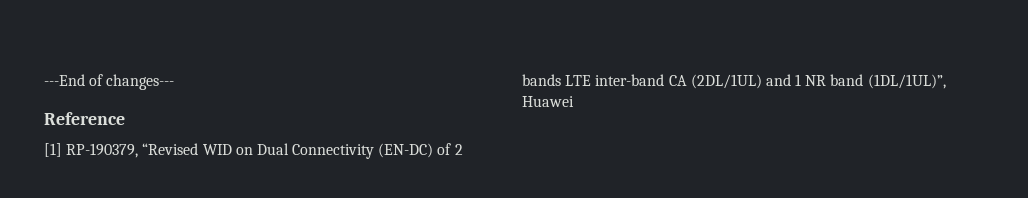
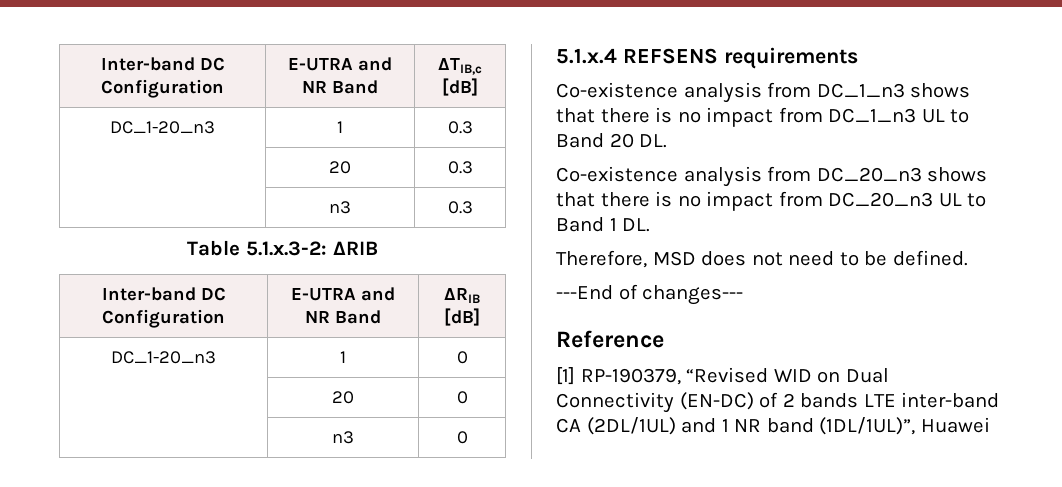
(44, 80) none -> [100,57,225,71] [101,79,224,98] [288,57,392,71] [302,80,378,94] [438,58,482,75] [442,78,478,96] [110,121,215,134] [337,121,343,133] [447,121,473,134] [329,161,351,174] [447,161,473,174] [329,201,351,214] [447,201,473,214] [187,240,378,256] [101,287,226,301] [102,309,225,328] [291,287,395,301] [305,310,381,324] [444,288,480,303] [444,308,480,326] [111,351,216,364] [340,351,346,363] [456,351,468,364] [332,391,354,404] [456,391,468,404] [332,431,354,444] [456,431,468,444] [556,47,858,69] [556,82,971,103] [556,107,970,127] [556,133,668,148] [556,166,988,187] [556,191,987,211] [556,217,651,232] [556,250,968,268] Inter-band DC Configuration | E-UTRA and NR Band | ΔTIB,c [dB] // DC_1-20_n3 | 1 | 0.3 // | 20 | 0.3 // | n3 | 0.3 // Table 5.1.x.3-2: ΔRIB // Inter-band DC Configuration | E-UTRA and NR Band | ΔRIB [dB] // DC_1-20_n3 | 1 | 0 // | 20 | 0 // | n3 | 0 // 5.1.x.4 REFSENS requirements // Co-existence analysis from DC_1_n3 shows that there is no impact from DC_1_n3 UL to Band 20 DL. // Co-existence analysis from DC_20_n3 shows that there is no impact from DC_20_n3 UL to Band 1 DL. // Therefore, MSD does not need to be defined. //

